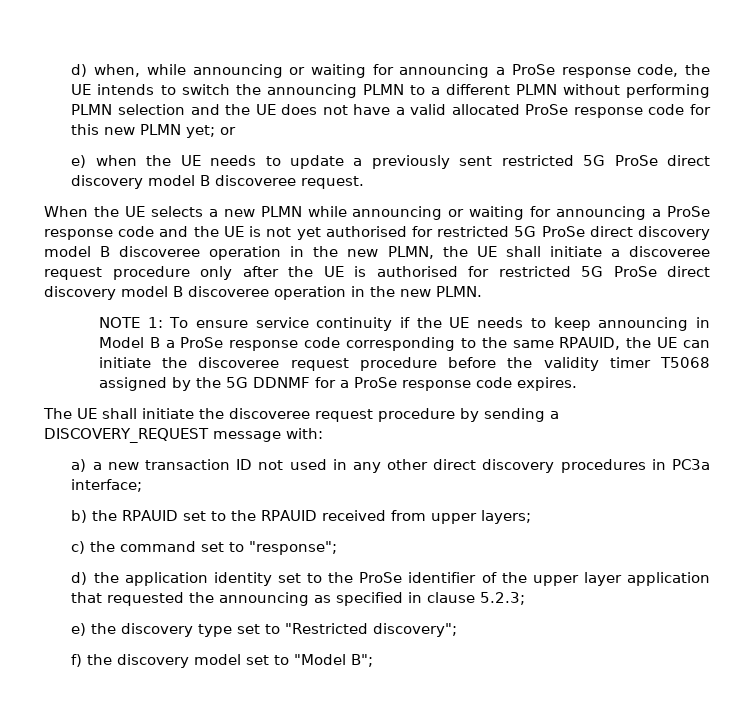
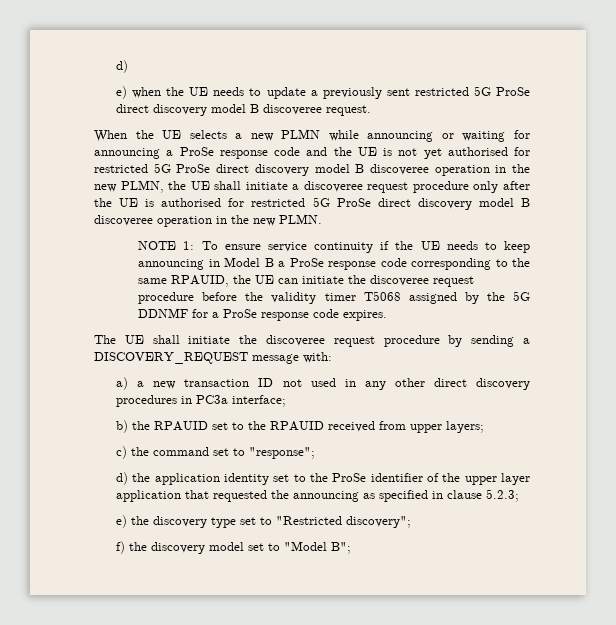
[71,64,711,78] [71,84,710,98] [71,104,712,118] [71,124,237,138] d) when, while announcing or waiting for announcing a ProSe response code, the UE intends to switch the announcing PLMN to a different PLMN without performing PLMN selection and the UE does not have a valid allocated ProSe response code for this new PLMN yet; or -> [116,60,129,73] d)

